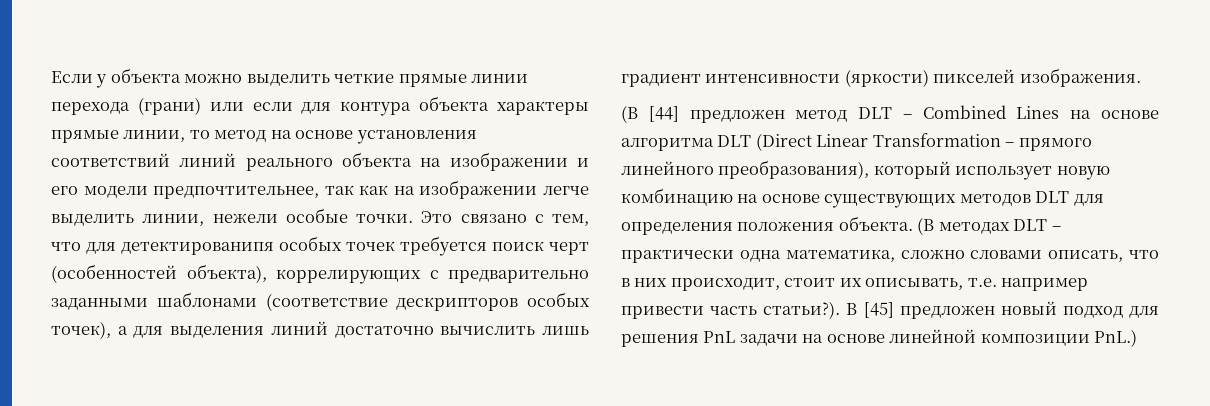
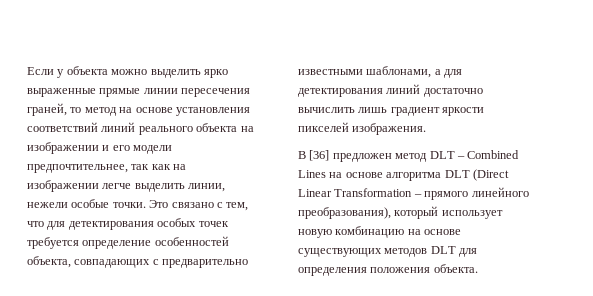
[334,73,529,87] [51,96,589,116] [51,130,186,143] четкие прямые линии перехода (грани) или если для контура объекта характеры прямые линии, -> [203,69,228,78] [27,88,251,97] [27,103,67,116] ярко выраженные прямые линии пересечения граней,
[121,241,274,255] детектированипя -> [68,221,154,230] детектирования
[492,241,589,255] [51,264,589,284] [51,292,590,311] [51,321,111,339] поиск черт (особенностей объекта), коррелирующих с предварительно заданными шаблонами (соответствие дескрипторов особых точек), -> [82,236,229,249] [27,256,249,268] [298,66,432,78] определение особенностей объекта, совпадающих с предварительно известными шаблонами,
[170,326,265,338] выделения -> [298,88,383,97] детектирования
[705,69,929,87] интенсивности (яркости) -> [442,107,485,116] яркости
[621,105,679,123] (В [44] -> [298,150,330,161] В [36]
[917,217,1061,235] [621,249,1159,263] [621,278,1089,291] [621,301,1159,319] [621,329,1138,347] (В методах DLT – практически одна математика, сложно словами описать, что в них происходит, стоит их описывать, т.е. например привести часть статьи?). В [45] предложен новый подход для решения PnL задачи на основе линейной композиции PnL.) -> (478, 268) none

